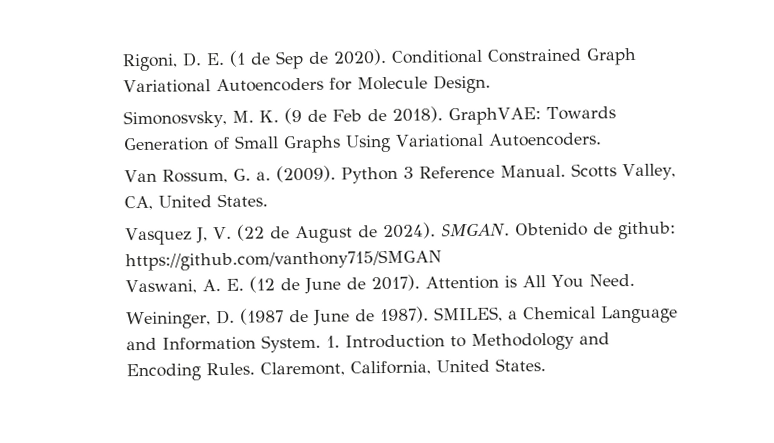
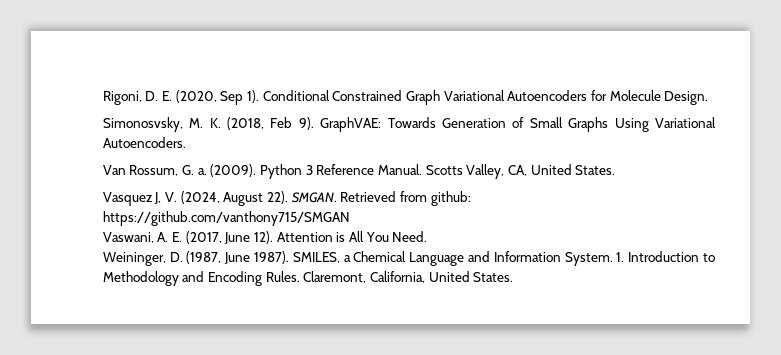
[229,48,388,70] (1 de Sep de 2020). -> [175,90,259,105] (2020, Sep 1).
[284,106,444,125] (9 de Feb de 2018). -> [226,117,314,130] (2018, Feb 9).
[237,222,614,244] (22 de August de 2024). SMGAN. Obtenido de -> [180,191,427,206] (2024, August 22). SMGAN. Retrieved from
[249,274,421,295] (12 de June de 2017). -> [185,231,273,244] (2017, June 12).
[240,308,376,326] (1987 de June de -> [186,251,251,264] (1987, June

